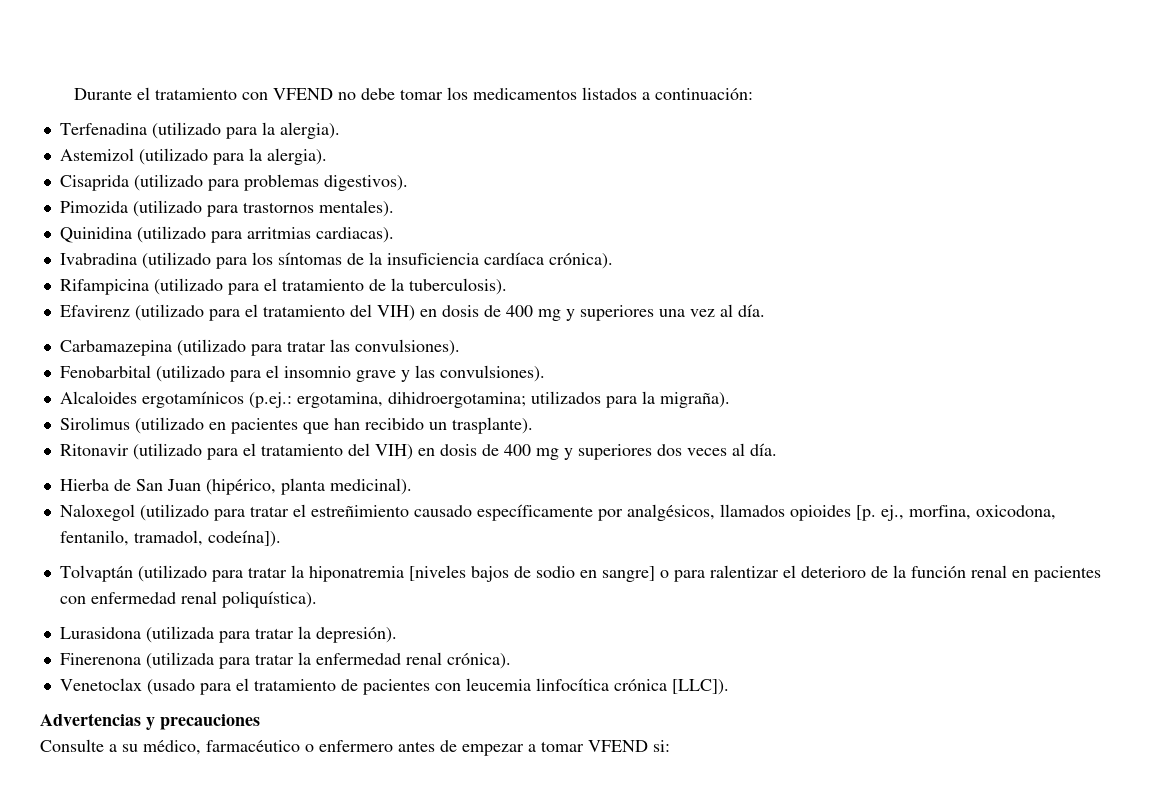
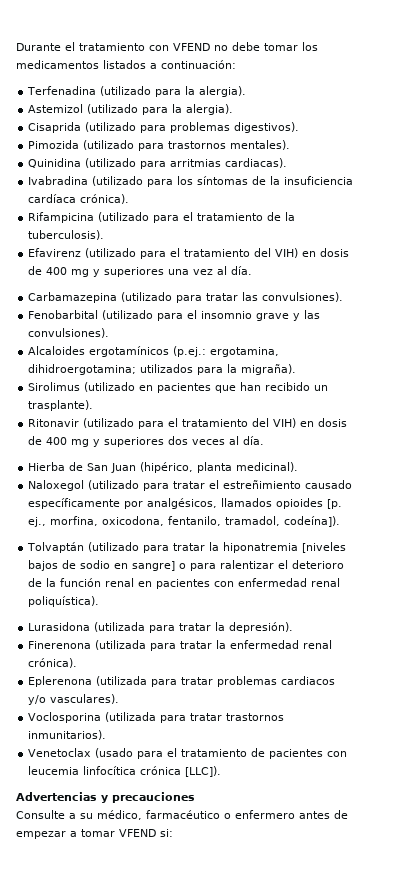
(511, 661) none -> [28,676,336,687] [28,694,120,705] [28,712,285,723] [28,730,107,740] // Eplerenona (utilizada para tratar problemas cardiacos y/o vasculares). // Voclosporina (utilizada para tratar trastornos inmunitarios).

